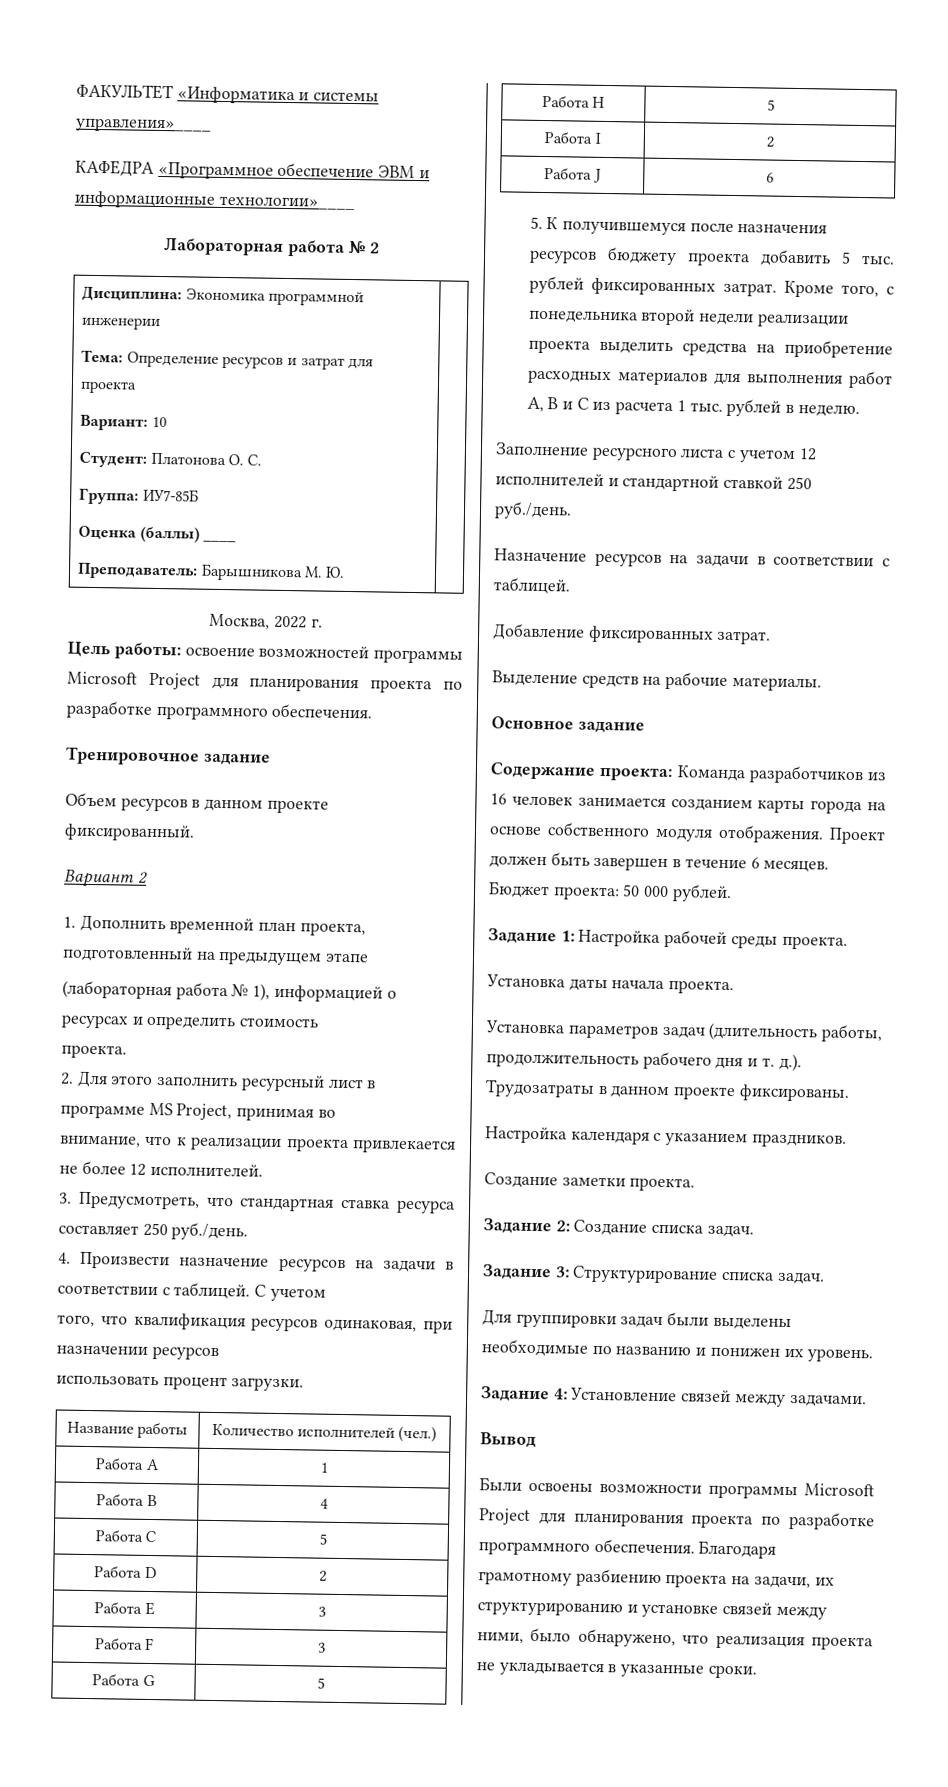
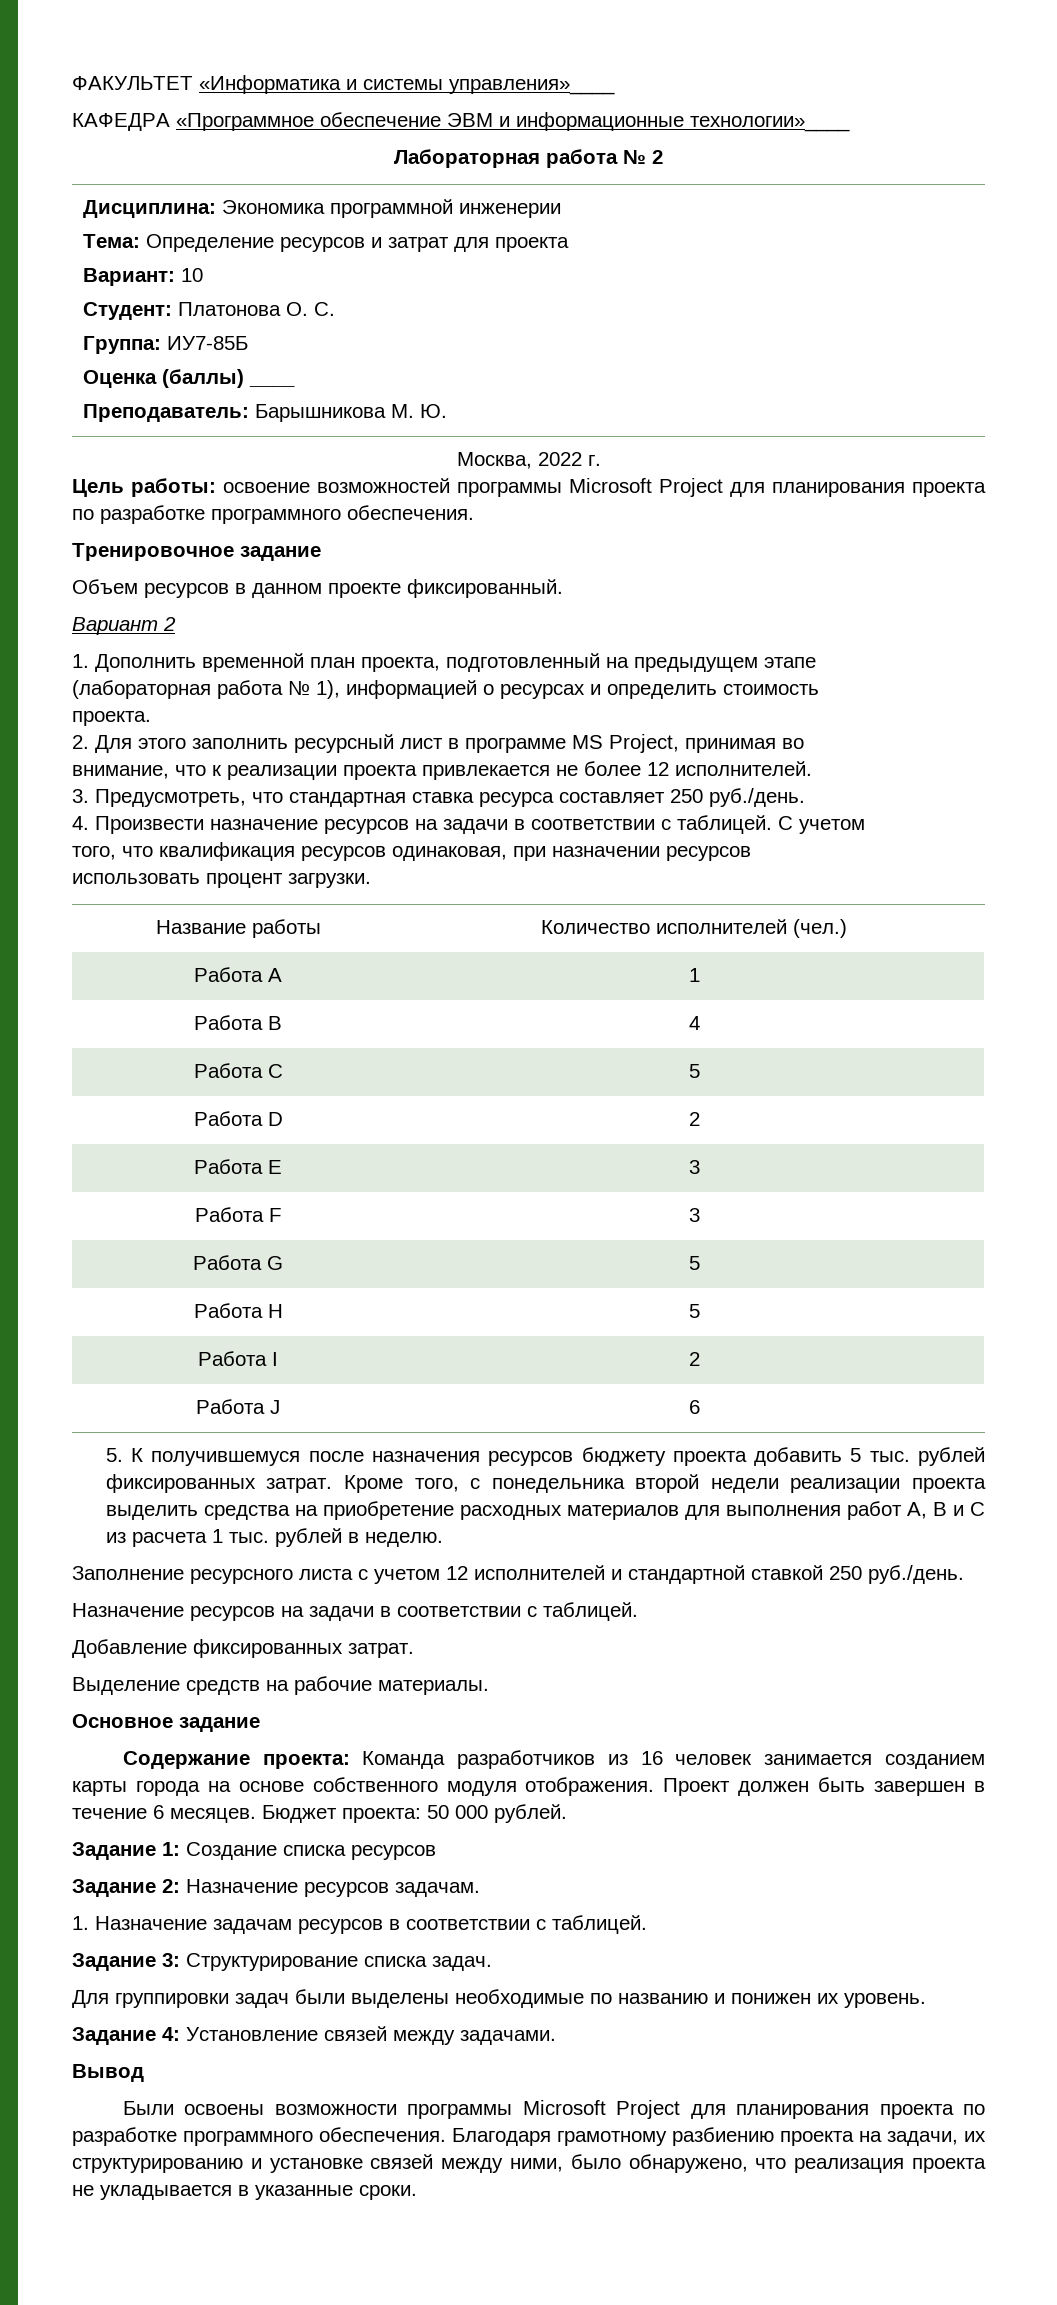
[578,929,848,950] [486,974,735,995] [485,1020,882,1043] [486,1051,802,1072] [485,1079,850,1102] [485,1126,847,1148] [484,1172,696,1192] [483,1218,754,1238] Настройка рабочей среды проекта. // Установка даты начала проекта. // Установка параметров задач (длительность работы, продолжительность рабочего дня и т. д.). Трудозатраты в данном проекте фиксированы. // Настройка календаря с указанием праздников. // Создание заметки проекта. // Задание 2: Создание списка задач. -> [186,1842,436,1860] [72,1879,480,1897] [72,1915,647,1934] Создание списка ресурсов // Задание 2: Назначение ресурсов задачам. // 1. Назначение задачам ресурсов в соответствии с таблицей.

